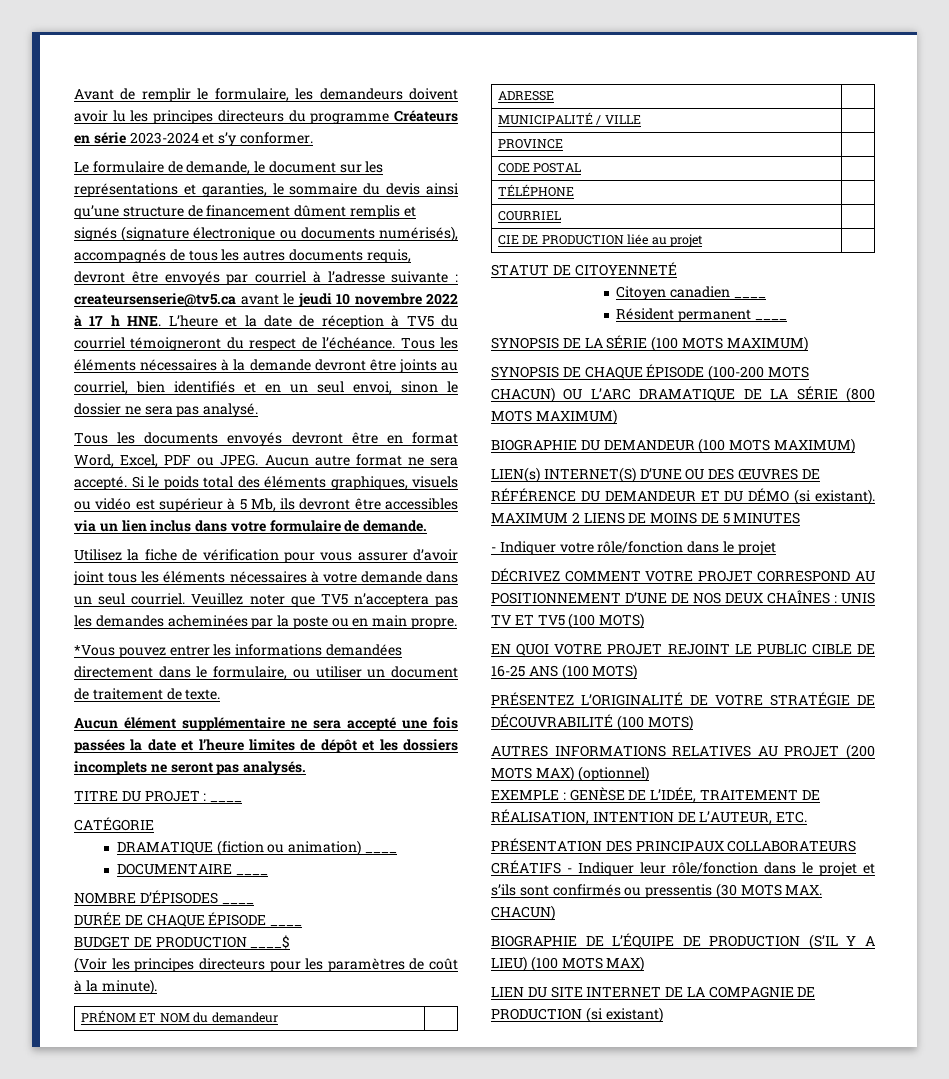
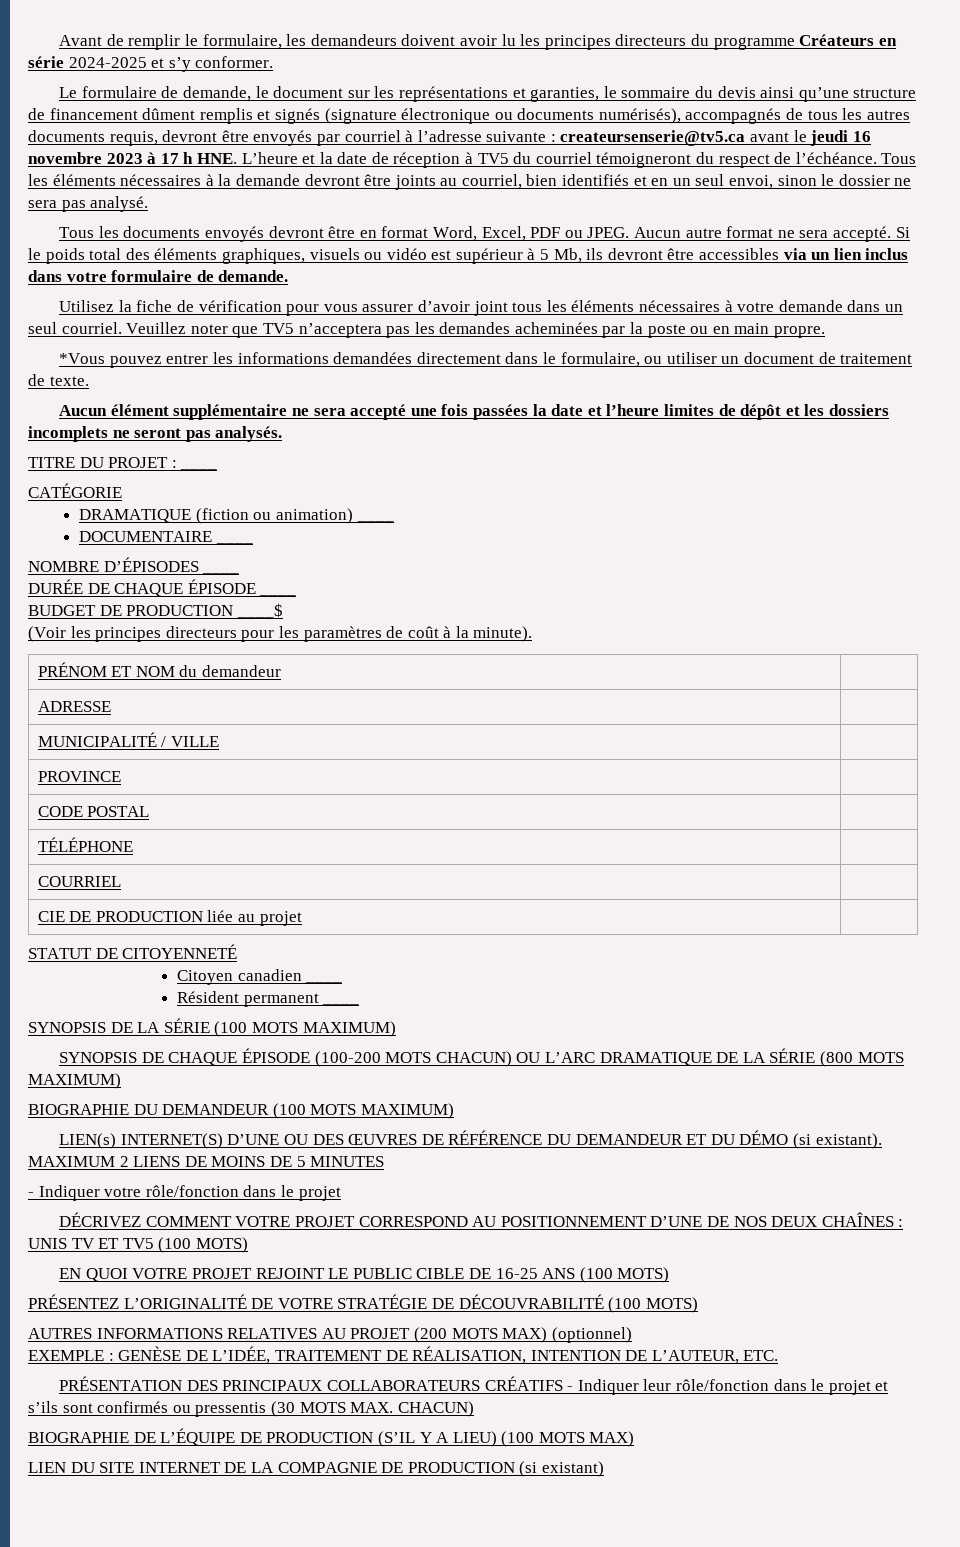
[129,132,199,144] 2023-2024 -> [68,57,147,68] 2024-2025
[336,293,458,305] 10 novembre 2022 -> [852,131,871,142] [28,152,143,164] 16 novembre 2023

